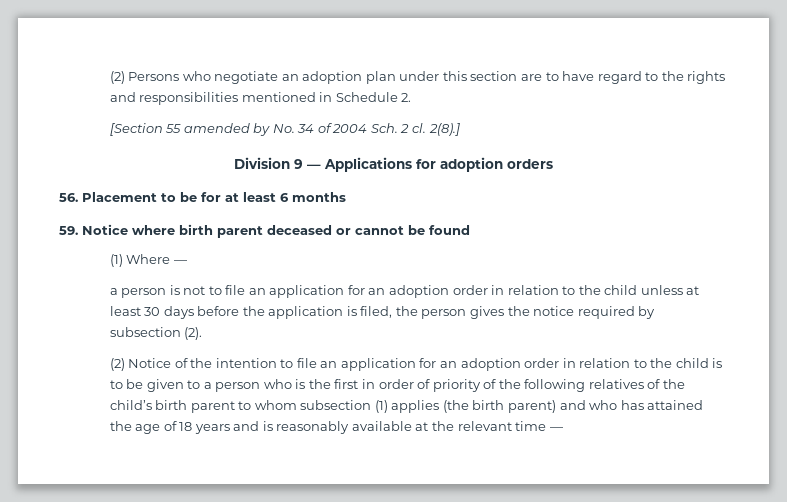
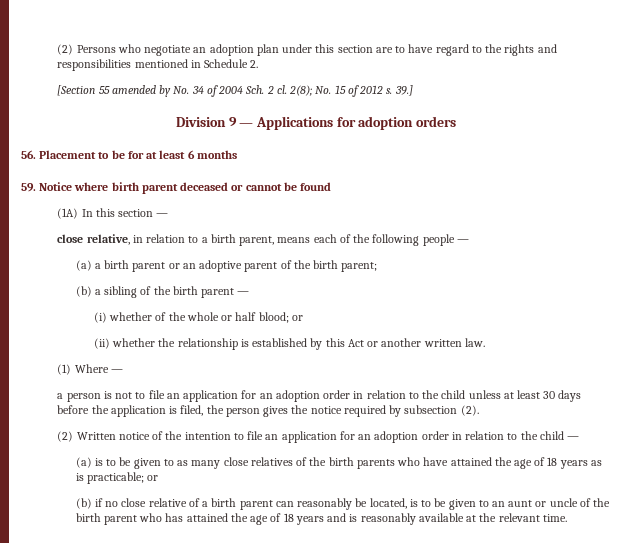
[428,123,460,136] 2(8).] -> [289,85,413,97] 2(8); No. 15 of 2012 s. 39.]
(470, 230) none -> [57,208,169,219] [57,234,469,246] [75,260,378,272] [75,286,250,298] [93,312,303,323] [93,338,485,350] // (1A) In this section — // close relative, in relation to a birth parent, means each of the following people — // (a) a birth parent or an adoptive parent of the birth parent; // (b) a sibling of the birth parent — // (i) whether of the whole or half blood; or // (ii) whether the relationship is established by this Act or another written law.
[128,358,172,368] Notice -> [76,432,150,440] Written notice
[712,358,723,368] [109,379,685,392] [109,400,586,413] is to be given to a person who is the first in order of priority of the following relatives of the child’s birth parent to whom subsection (1) applies (the birth parent) and -> [567,436,580,440] [75,457,602,469] [75,472,159,484] [75,498,611,510] [75,513,137,525] — // (a) is to be given to as many close relatives of the birth parents who have attained the age of 18 years as is practicable; or // (b) if no close relative of a birth parent can reasonably be located, is to be given to an aunt or uncle of the birth parent
[515,421,563,431] time — -> [542,514,567,522] time.

